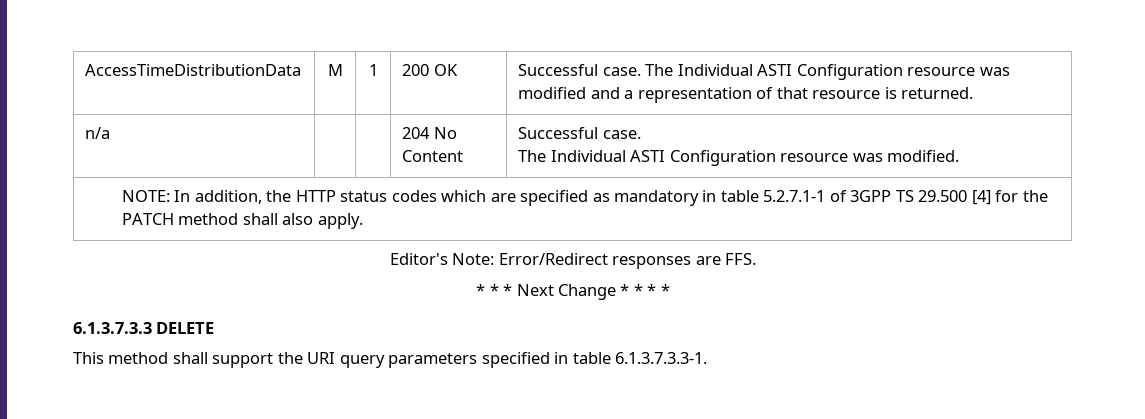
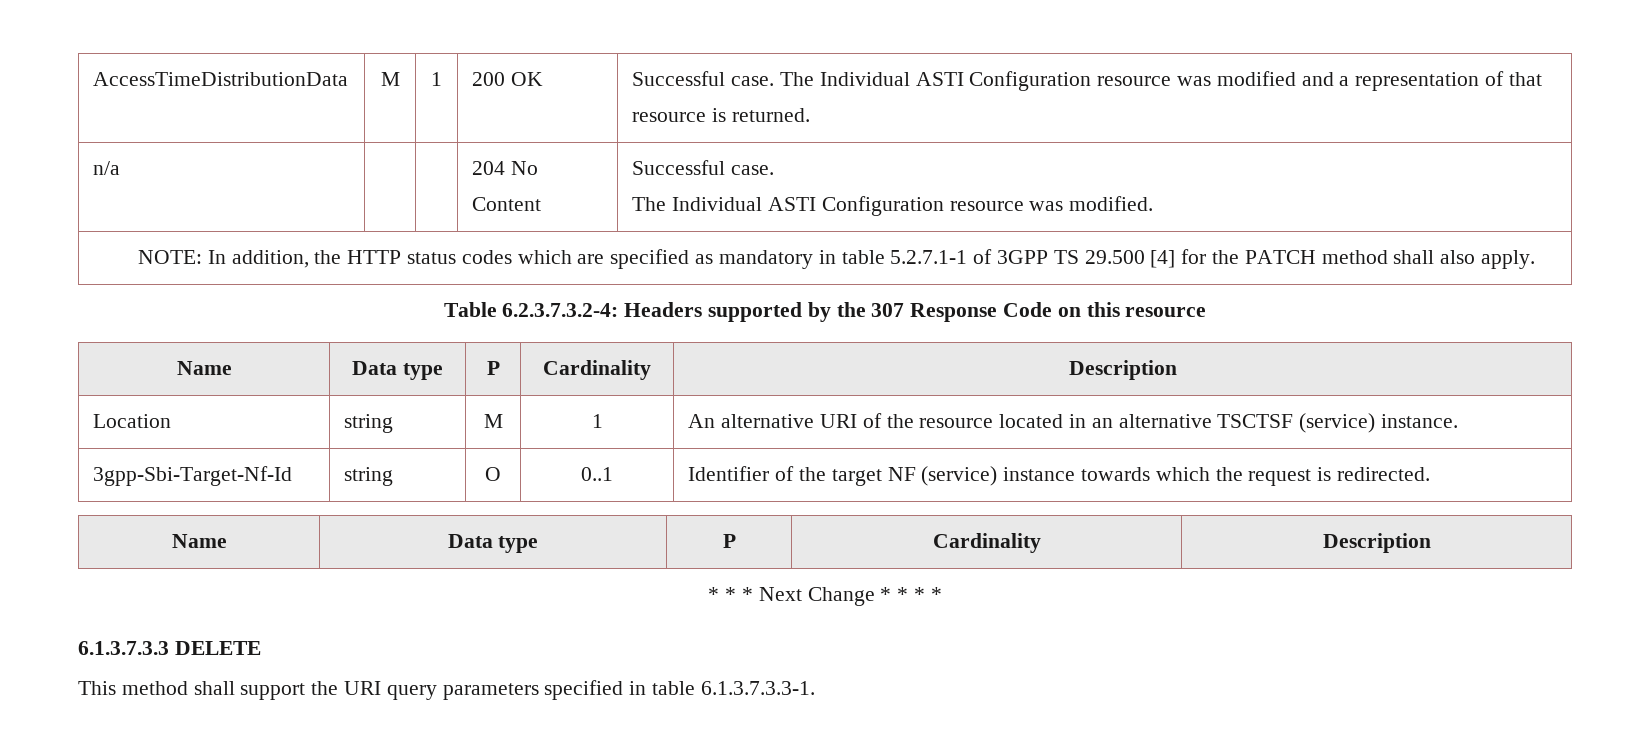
[389,253,757,269] Editor's Note: Error/Redirect responses are FFS. -> [443,302,1207,322] [176,361,232,375] [352,361,443,380] [486,361,500,375] [543,360,651,380] [1068,360,1177,380] [93,414,172,428] [344,414,394,433] [483,414,503,428] [591,414,603,428] [688,413,1458,433] [93,466,293,486] [344,467,394,486] [485,467,501,481] [581,467,613,481] [688,466,1430,486] [171,534,227,548] [447,534,539,553] [722,534,736,548] [932,533,1041,553] [1322,533,1431,553] Table 6.2.3.7.3.2-4: Headers supported by the 307 Response Code on this resource // Name | Data type | P | Cardinality | Description // Location | string | M | 1 | An alternative URI of the resource located in an alternative TSCTSF (service) instance. // 3gpp-Sbi-Target-Nf-Id | string | O | 0..1 | Identifier of the target NF (service) instance towards which the request is redirected. // Name | Data type | P | Cardinality | Description

